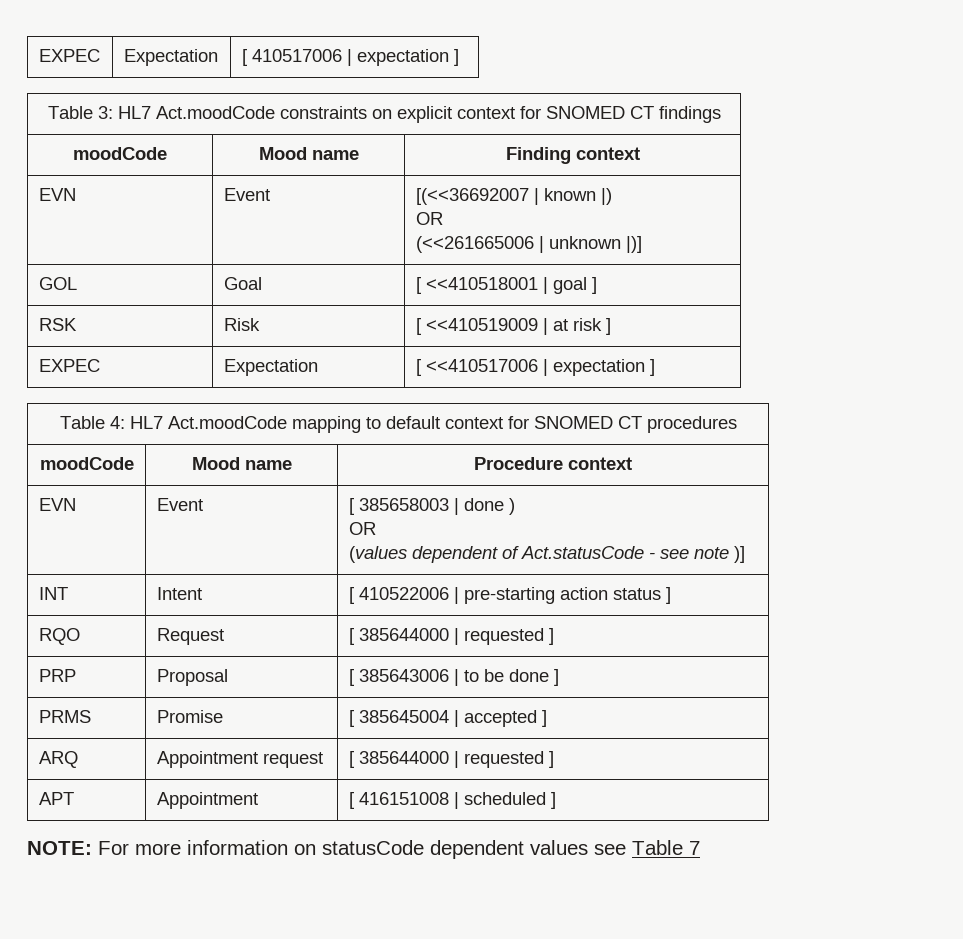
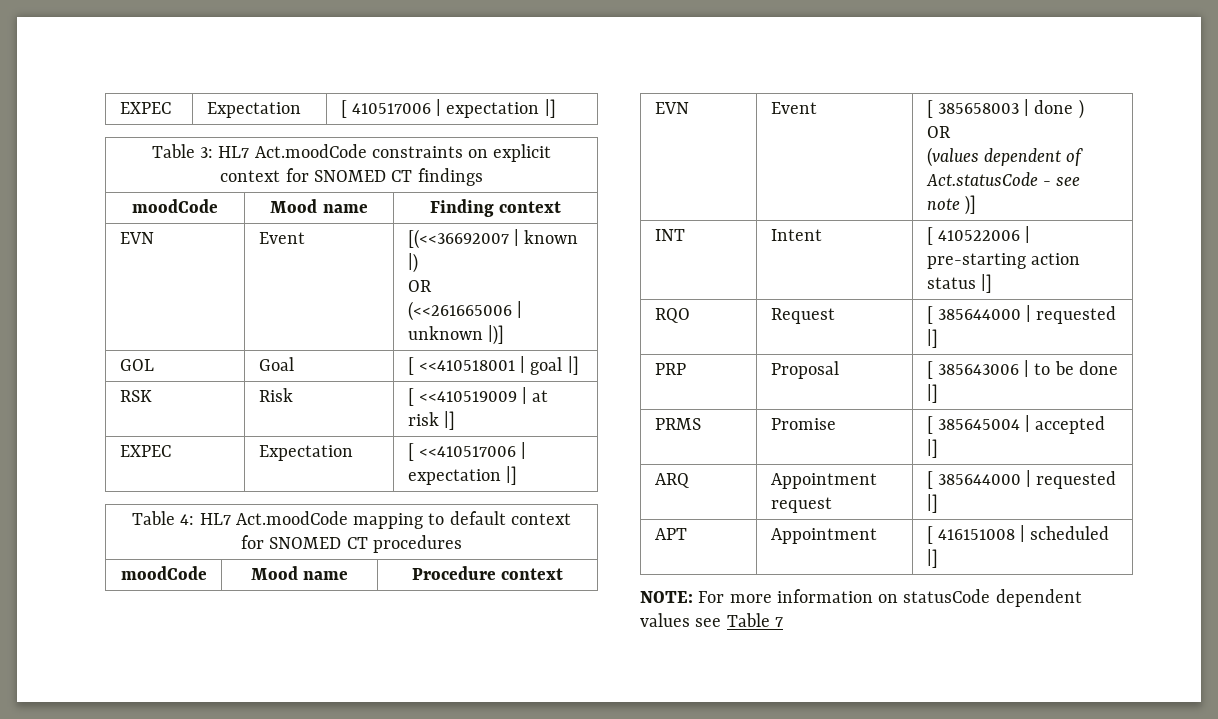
[453,49,459,66] ] -> [544,99,556,118] |]
[591,277,597,294] ] -> [567,356,579,375] |]
[605,318,611,335] ] -> [443,411,455,430] |]
[649,359,655,376] ] -> [505,466,517,485] |]
[665,587,671,604] ] -> [980,274,992,293] |]
[548,628,554,645] ] -> [926,329,938,348] |]
[553,669,559,686] ] -> [926,384,938,403] |]
[541,710,547,727] ] -> [926,439,938,458] |]
[548,751,554,768] ] -> [926,494,938,513] |]
[550,792,556,809] ] -> [926,549,938,568] |]

